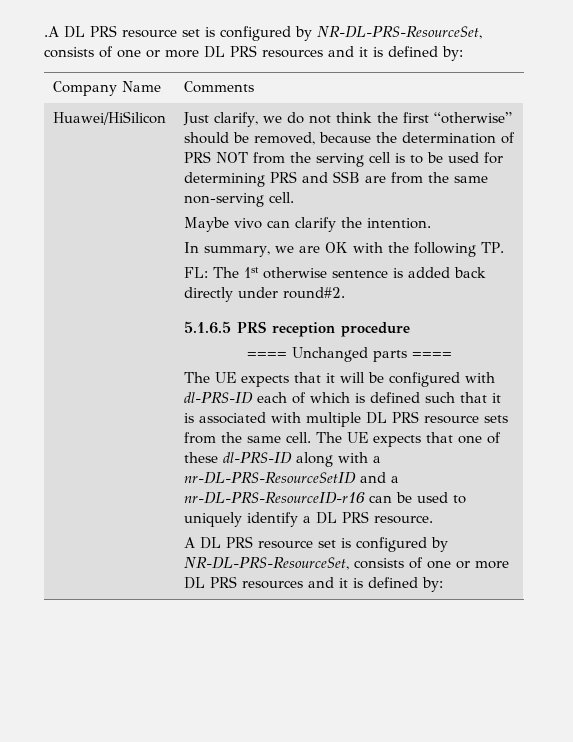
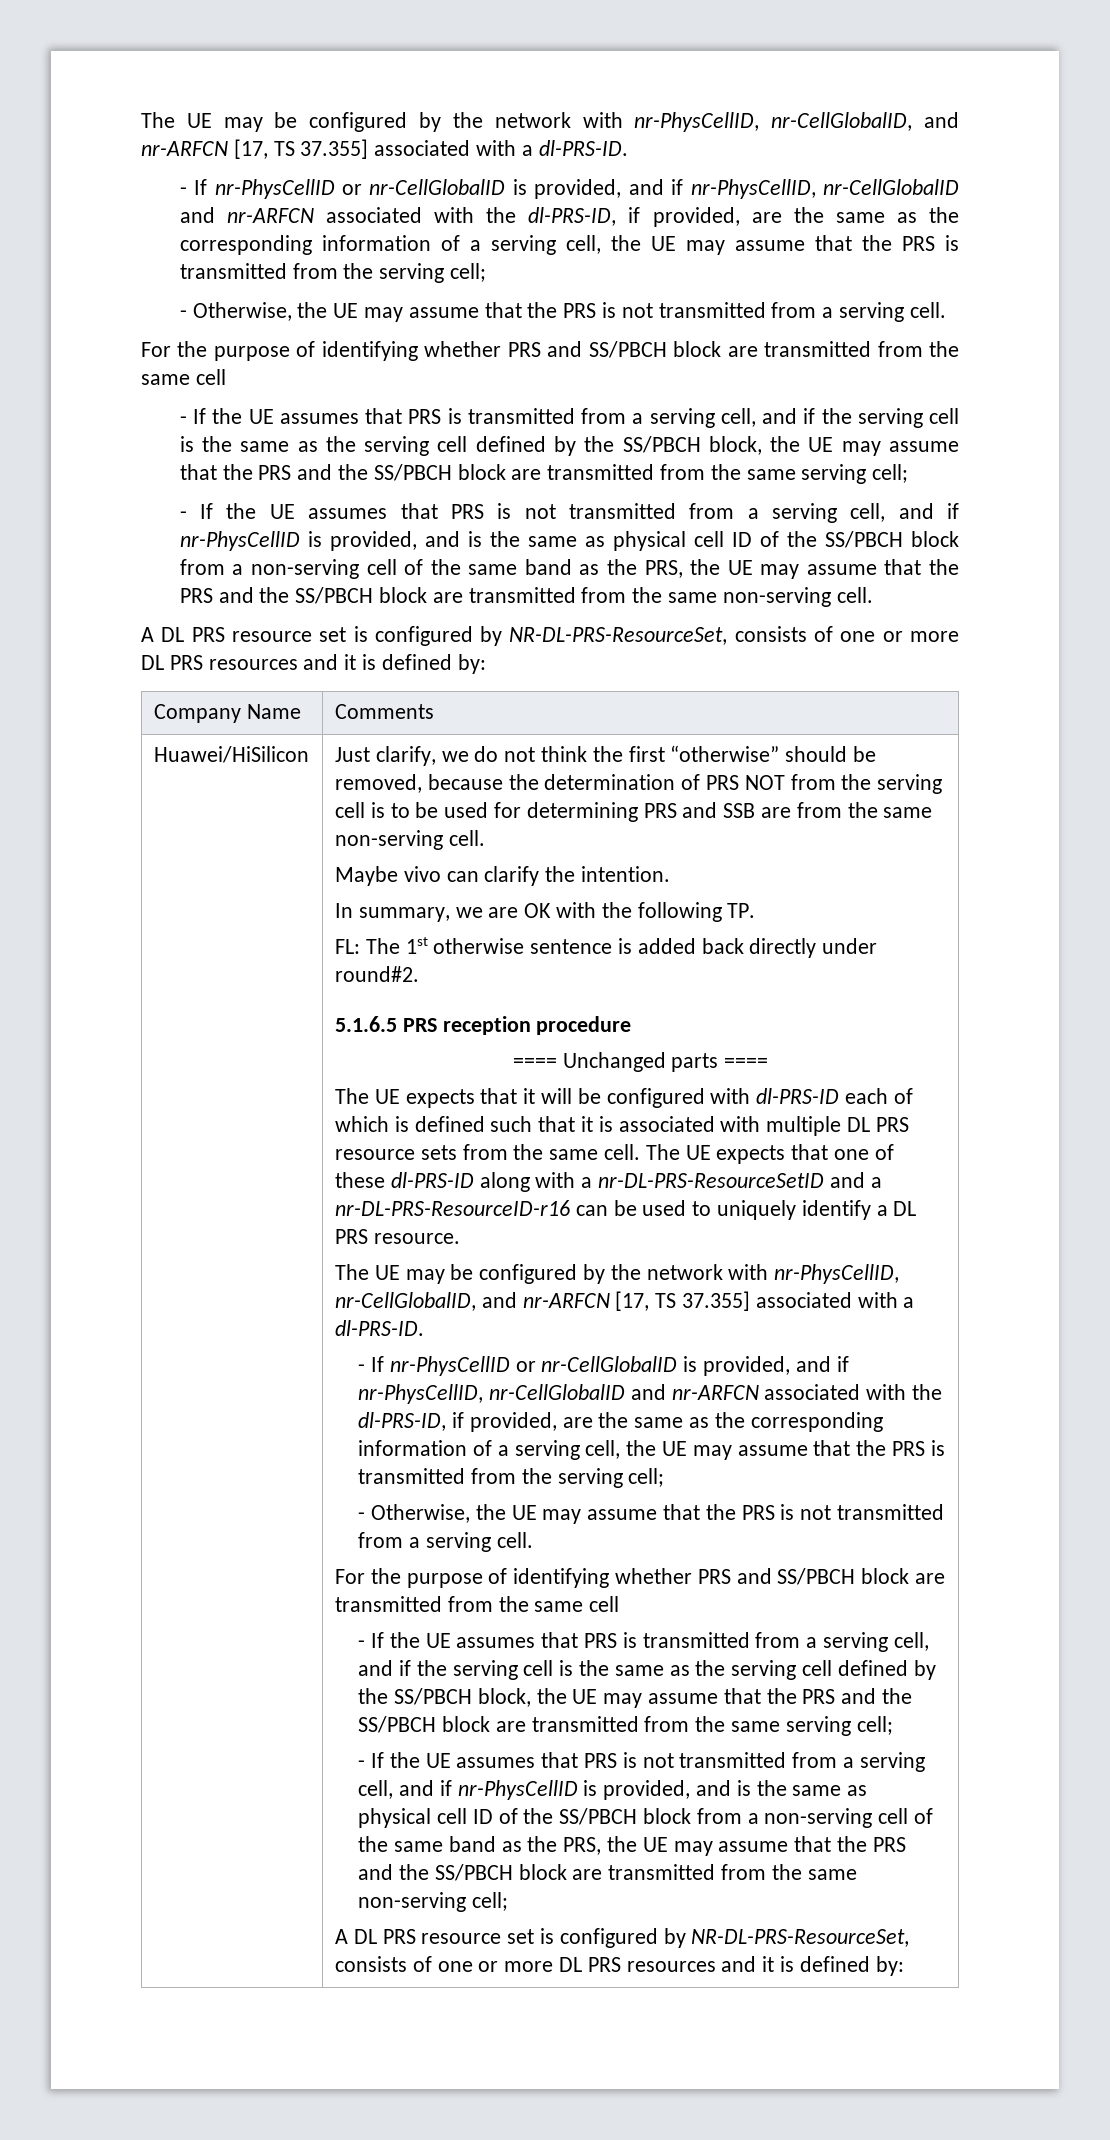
[44,26,59,37] .A -> [141,112,959,132] [141,139,628,159] [179,179,959,199] [179,207,960,227] [179,235,960,255] [179,263,487,283] [179,302,946,322] [141,341,959,361] [141,369,226,385] [179,408,959,428] [179,436,959,456] [179,464,909,484] [179,503,960,523] [179,531,960,551] [179,559,960,579] [179,587,873,607] [141,627,154,642] The UE may be configured by the network with nr-PhysCellID, nr-CellGlobalID, and nr-ARFCN [17, TS 37.355] associated with a dl-PRS-ID. // - If nr-PhysCellID or nr-CellGlobalID is provided, and if nr-PhysCellID, nr-CellGlobalID and nr-ARFCN associated with the dl-PRS-ID, if provided, are the same as the corresponding information of a serving cell, the UE may assume that the PRS is transmitted from the serving cell; // - Otherwise, the UE may assume that the PRS is not transmitted from a serving cell. // For the purpose of identifying whether PRS and SS/PBCH block are transmitted from the same cell // - If the UE assumes that PRS is transmitted from a serving cell, and if the serving cell is the same as the serving cell defined by the SS/PBCH block, the UE may assume that the PRS and the SS/PBCH block are transmitted from the same serving cell; // - If the UE assumes that PRS is not transmitted from a serving cell, and if nr-PhysCellID is provided, and is the same as physical cell ID of the SS/PBCH block from a non-serving cell of the same band as the PRS, the UE may assume that the PRS and the SS/PBCH block are transmitted from the same non-serving cell. // A
(433, 519) none -> [334,1264,900,1284] [334,1291,915,1311] [334,1320,424,1336] [358,1356,849,1376] [358,1384,943,1404] [358,1412,883,1432] [358,1440,945,1460] [358,1468,665,1488] [358,1504,945,1524] [358,1532,533,1552] [334,1568,946,1588] [334,1596,620,1612] [358,1632,929,1652] [358,1660,936,1680] [358,1688,913,1708] [358,1716,893,1736] [358,1752,925,1772] [358,1780,868,1800] [358,1808,934,1828] [358,1836,906,1856] [358,1864,857,1881] [358,1892,509,1912] // The UE may be configured by the network with nr-PhysCellID, nr-CellGlobalID, and nr-ARFCN [17, TS 37.355] associated with a dl-PRS-ID. // - If nr-PhysCellID or nr-CellGlobalID is provided, and if nr-PhysCellID, nr-CellGlobalID and nr-ARFCN associated with the dl-PRS-ID, if provided, are the same as the corresponding information of a serving cell, the UE may assume that the PRS is transmitted from the serving cell; // - Otherwise, the UE may assume that the PRS is not transmitted from a serving cell. // For the purpose of identifying whether PRS and SS/PBCH block are transmitted from the same cell // - If the UE assumes that PRS is transmitted from a serving cell, and if the serving cell is the same as the serving cell defined by the SS/PBCH block, the UE may assume that the PRS and the SS/PBCH block are transmitted from the same serving cell; // - If the UE assumes that PRS is not transmitted from a serving cell, and if nr-PhysCellID is provided, and is the same as physical cell ID of the SS/PBCH block from a non-serving cell of the same band as the PRS, the UE may assume that the PRS and the SS/PBCH block are transmitted from the same non-serving cell;

